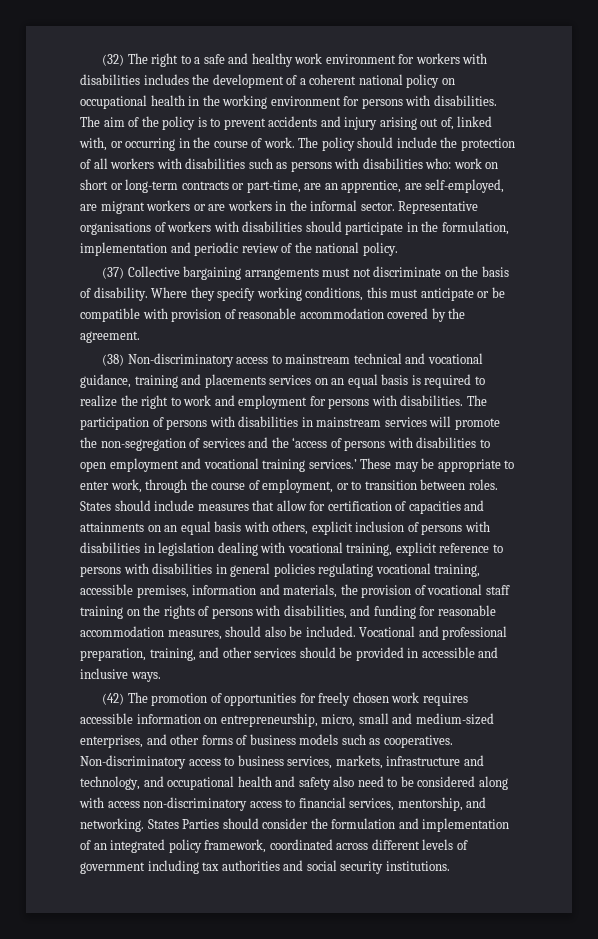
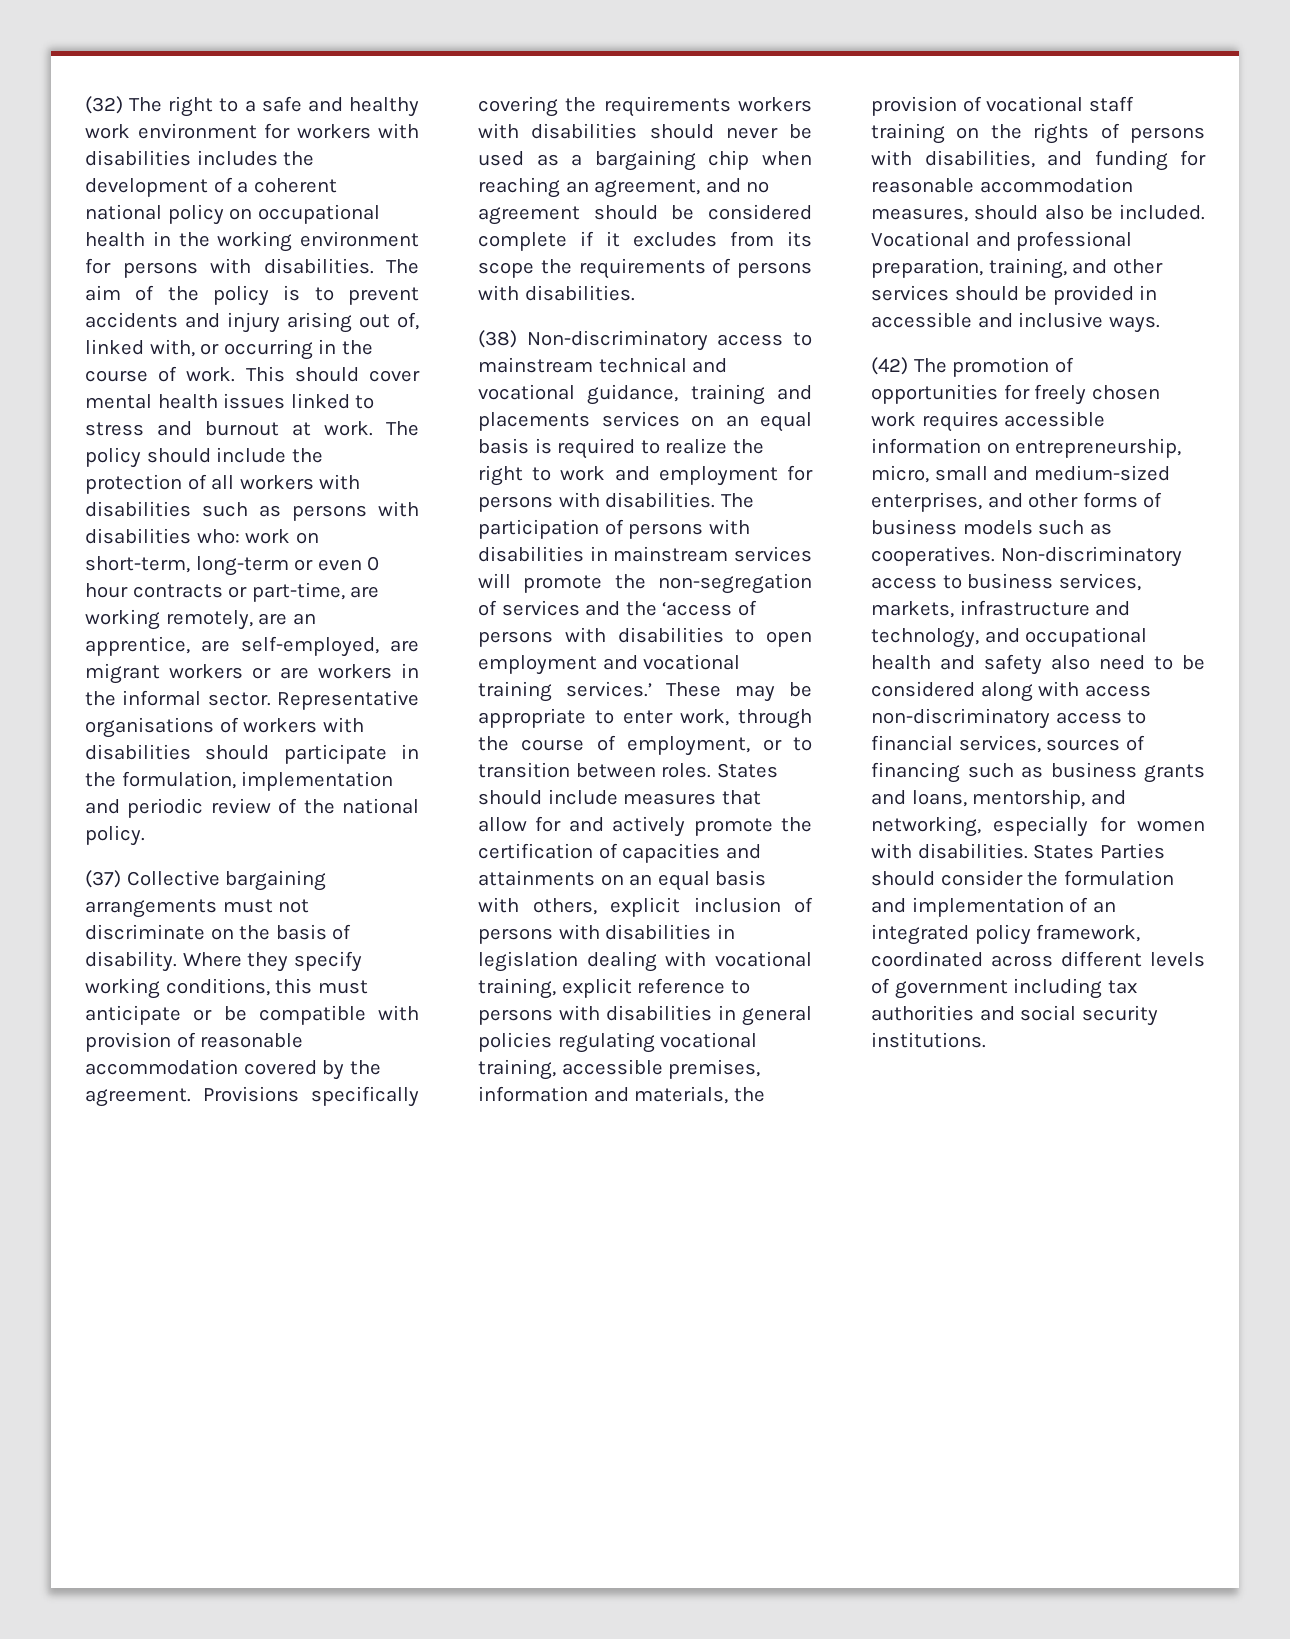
(295, 142) none -> [245,366,420,382] [85,393,375,409] [85,421,373,436] This should cover mental health issues linked to stress and burnout at work.
[80,179,179,193] short or long-term -> [85,556,380,576] [85,583,128,598] short-term, long-term or even 0 hour
(322, 186) none -> [85,609,288,630] working remotely, are
(140, 337) none -> [203,1086,419,1107] [478,96,812,117] [478,123,812,139] [478,150,812,171] [478,177,770,198] [478,204,812,225] [478,231,812,251] [478,258,812,279] [478,285,635,301] Provisions specifically covering the requirements workers with disabilities should never be used as a bargaining chip when reaching an agreement, and no agreement should be considered complete if it excludes from its scope the requirements of persons with disabilities.
(326, 506) none -> [568,816,812,837] and actively promote the
[397,797,487,811] [80,818,144,832] mentorship, and networking. -> [1046,735,1145,751] [871,762,1205,783] [871,789,1126,809] [871,816,1205,837] [871,843,1028,859] sources of financing such as business grants and loans, mentorship, and networking, especially for women with disabilities.

